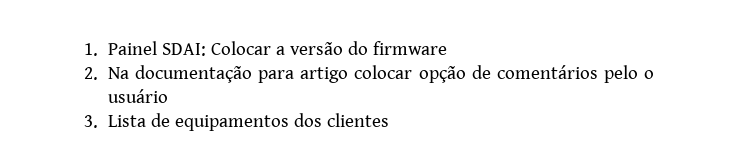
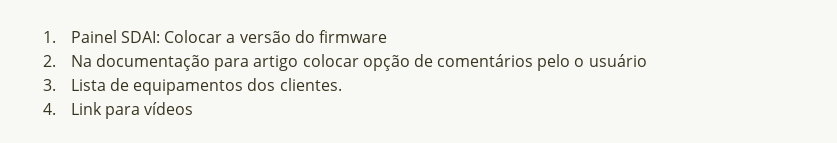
[326,113,389,127] clientes -> [279,78,342,91] [43,102,194,119] clientes. // 4. Link para vídeos

